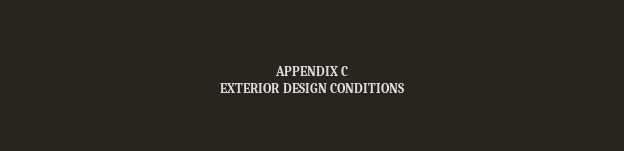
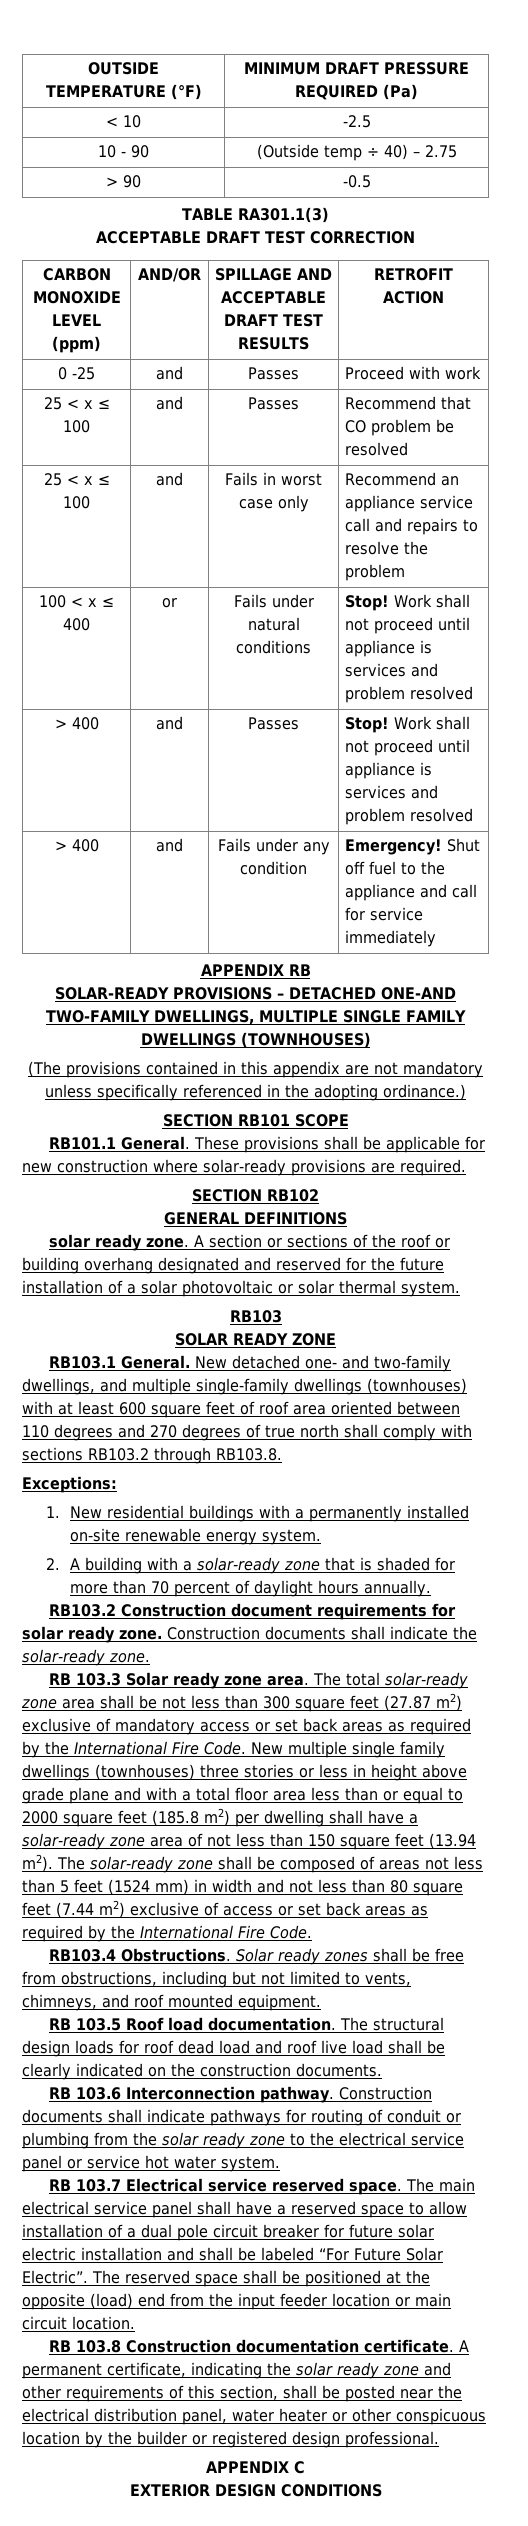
(274, 71) none -> [88,62,159,75] [45,84,202,100] [244,62,469,75] [295,84,418,100] [106,115,141,128] [342,115,371,128] [98,145,149,158] [256,144,457,161] [106,175,141,188] [342,175,371,188] [182,207,329,223] [96,231,415,244] [42,268,111,281] [32,291,121,304] [52,314,101,326] [52,336,101,353] [138,268,201,282] [215,268,332,281] [221,291,327,304] [224,314,323,327] [237,337,310,350] [374,268,453,281] [383,291,444,304] [58,367,95,380] [156,366,183,380] [248,367,299,380] [344,366,481,380] [43,397,110,410] [63,420,90,433] [156,396,183,410] [248,397,299,410] [344,396,471,410] [344,419,454,436] [344,442,408,456] [43,473,110,486] [63,496,90,509] [156,472,183,486] [225,472,322,486] [238,495,309,512] [344,472,459,486] [344,495,473,512] [344,518,478,535] [344,541,428,555] [344,564,405,581] [39,595,114,608] [63,618,90,631] [162,598,178,608] [233,594,314,608] [247,617,300,631] [236,640,311,654] [344,594,470,611] [344,617,470,634] [344,640,432,657] [344,663,438,677] [344,686,473,703] [54,717,99,730] [156,716,183,730] [248,717,299,730] [344,716,470,733] [344,739,470,756] [344,762,432,779] [344,785,438,799] [344,808,473,825] [54,839,99,852] [156,838,183,852] [217,838,330,855] [240,861,307,875] [344,838,480,855] [344,861,445,875] [344,884,477,901] [344,907,423,921] [344,930,436,947] [200,964,311,976] [54,987,457,1000] [45,1010,467,1025] [140,1032,371,1048] [28,1061,483,1078] [45,1084,466,1101] [162,1114,349,1127] [49,1136,486,1153] [22,1159,466,1176] [192,1189,319,1202] [164,1212,347,1225] [49,1234,451,1251] [22,1257,444,1274] [22,1280,460,1297] [229,1310,282,1323] [175,1333,336,1346] [49,1355,452,1372] [22,1378,467,1395] [22,1401,460,1418] [22,1424,472,1441] [22,1447,282,1464] [22,1476,117,1493] [46,1505,470,1522] [70,1528,322,1545] [46,1557,456,1574] [70,1580,432,1597] [49,1603,457,1620] [22,1626,477,1643] [22,1649,150,1666] [49,1672,469,1689] [21,1693,462,1712] [22,1718,471,1735] [22,1741,445,1758] [22,1764,467,1781] [22,1787,463,1804] [22,1808,418,1827] [22,1833,476,1850] [22,1854,483,1873] [22,1879,463,1896] [22,1900,428,1918] [22,1925,312,1942] [49,1948,465,1965] [22,1971,411,1988] [22,1994,321,2011] [49,2017,445,2031] [22,2040,445,2057] [22,2063,382,2080] [49,2086,433,2103] [22,2109,461,2126] [22,2132,464,2149] [22,2155,280,2172] [49,2178,476,2195] [22,2201,467,2218] [22,2224,434,2241] [22,2247,443,2261] [22,2270,430,2287] [22,2293,451,2310] [22,2316,135,2330] [49,2339,470,2353] [22,2362,451,2379] [22,2385,462,2402] [22,2408,486,2425] [22,2431,439,2448] OUTSIDE TEMPERATURE (°F) | MINIMUM DRAFT PRESSURE REQUIRED (Pa) // < 10 | -2.5 // 10 - 90 | (Outside temp ÷ 40) – 2.75 // > 90 | -0.5 // TABLE RA301.1(3) // ACCEPTABLE DRAFT TEST CORRECTION // CARBON MONOXIDE LEVEL (ppm) | AND/OR | SPILLAGE AND ACCEPTABLE DRAFT TEST RESULTS | RETROFIT ACTION // 0 -25 | and | Passes | Proceed with work // 25 < x ≤ 100 | and | Passes | Recommend that CO problem be resolved // 25 < x ≤ 100 | and | Fails in worst case only | Recommend an appliance service call and repairs to resolve the problem // 100 < x ≤ 400 | or | Fails under natural conditions | Stop! Work shall not proceed until appliance is services and problem resolved // > 400 | and | Passes | Stop! Work shall not proceed until appliance is services and problem resolved // > 400 | and | Fails under any condition | Emergency! Shut off fuel to the appliance and call for service immediately // APPENDIX RB // SOLAR-READY PROVISIONS – DETACHED ONE-AND TWO-FAMILY DWELLINGS, MULTIPLE SINGLE FAMILY DWELLINGS (TOWNHOUSES) // (The provisions contained in this appendix are not mandatory unless specifically referenced in the adopting ordinance.) // SECTION RB101 SCOPE // RB101.1 General. These provisions shall be applicable for new construction where solar-ready provisions are required. // SECTION RB102 // GENERAL DEFINITIONS // solar ready zone. A section or sections of the roof or building overhang designated and reserved for the future installation of a solar photovoltaic or solar thermal system. // RB103 // SOLAR READY ZONE // RB103.1 General. New detached one- and two-family dwellings, and multiple single-family dwellings (townhouses) with at least 600 square feet of roof area oriented between 110 degrees and 270 degrees of true north shall comply with sections RB103.2 through RB103.8. // Exceptions: // 1. New residential buildings with a permanently installed on-site renewable energy system. // 2. A building with a solar-ready zone that is shaded for more than 70 percent of daylight hours annually. // RB103.2 Construction document requirements for solar ready zone. Construction documents shall indicate the solar-ready zone. // RB 103.3 Solar ready zone area. The total solar-ready zone area shall be not less than 300 square feet (27.87 m2) exclusive of mandatory access or set back areas as required by the International Fire Code. New multiple single family dwellings (townhouses) three stories or less in height above grade plane and with a total floor area less than or equal to 2000 square feet (185.8 m2) per dwelling shall have a solar-ready zone area of not less than 150 square feet (13.94 m2). The solar-ready zone shall be composed of areas not less than 5 feet (1524 mm) in width and not less than 80 square feet (7.44 m2) exclusive of access or set back areas as required by the International Fire Code. // RB103.4 Obstructions. Solar ready zones shall be free from obstructions, including but not limited to vents, chimneys, and roof mounted equipment. // RB 103.5 Roof load documentation. The structural design loads for roof dead load and roof live load shall be clearly indicated on the construction documents. // RB 103.6 Interconnection pathway. Construction documents shall indicate pathways for routing of conduit or plumbing from the solar ready zone to the electrical service panel or service hot water system. // RB 103.7 Electrical service reserved space. The main electrical service panel shall have a reserved space to allow installation of a dual pole circuit breaker for future solar electric installation and shall be labeled “For Future Solar Electric”. The reserved space shall be positioned at the opposite (load) end from the input feeder location or main circuit location. // RB 103.8 Construction documentation certificate. A permanent certificate, indicating the solar ready zone and other requirements of this section, shall be posted near the electrical distribution panel, water heater or other conspicuous location by the builder or registered design professional. //

